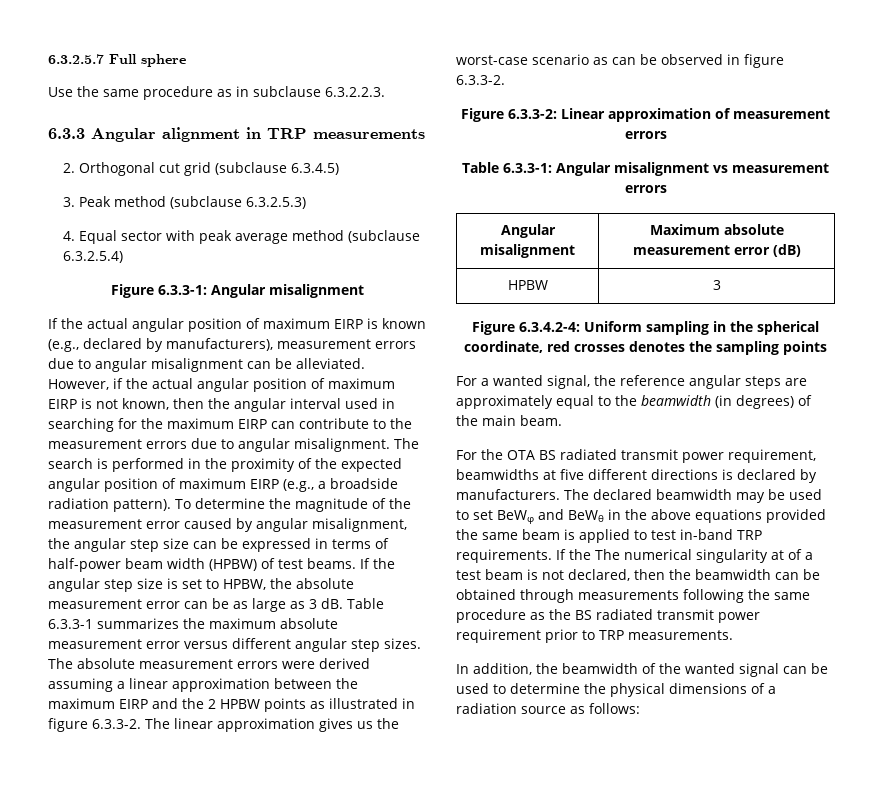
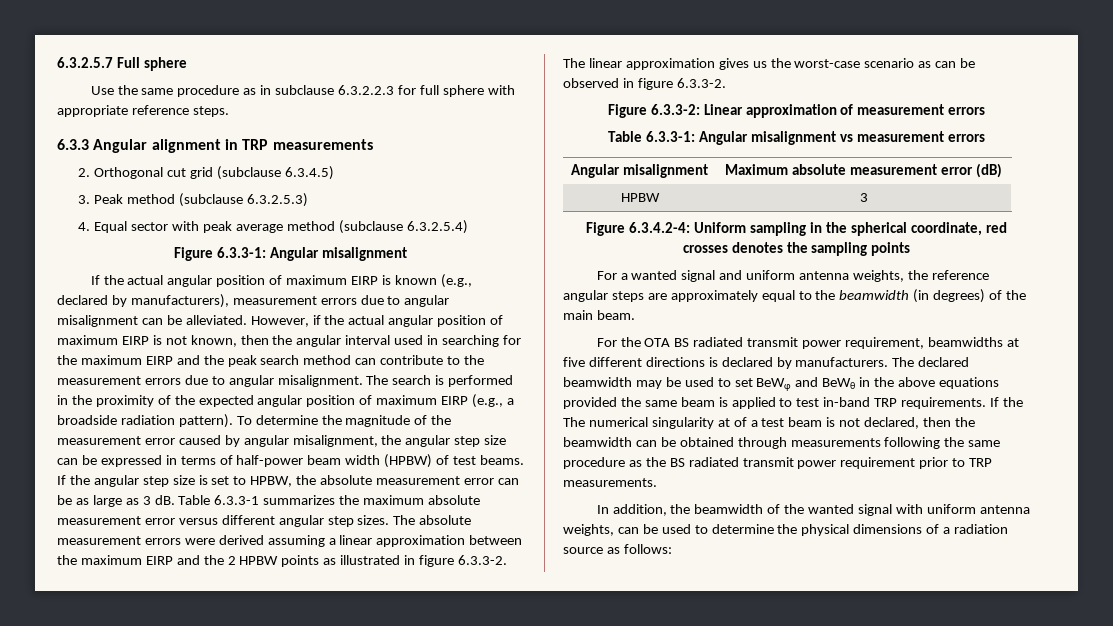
[325,87,385,97] 6.3.2.2.3. -> [338,85,515,97] [57,105,229,117] 6.3.2.2.3 for full sphere with appropriate reference steps.
(267, 424) none -> [176,355,352,367] and the peak search method
[547,375,590,389] signal, -> [681,270,905,282] signal and uniform antenna weights,
(779, 670) none -> [895,504,1030,514] [563,524,614,536] with uniform antenna weights,

